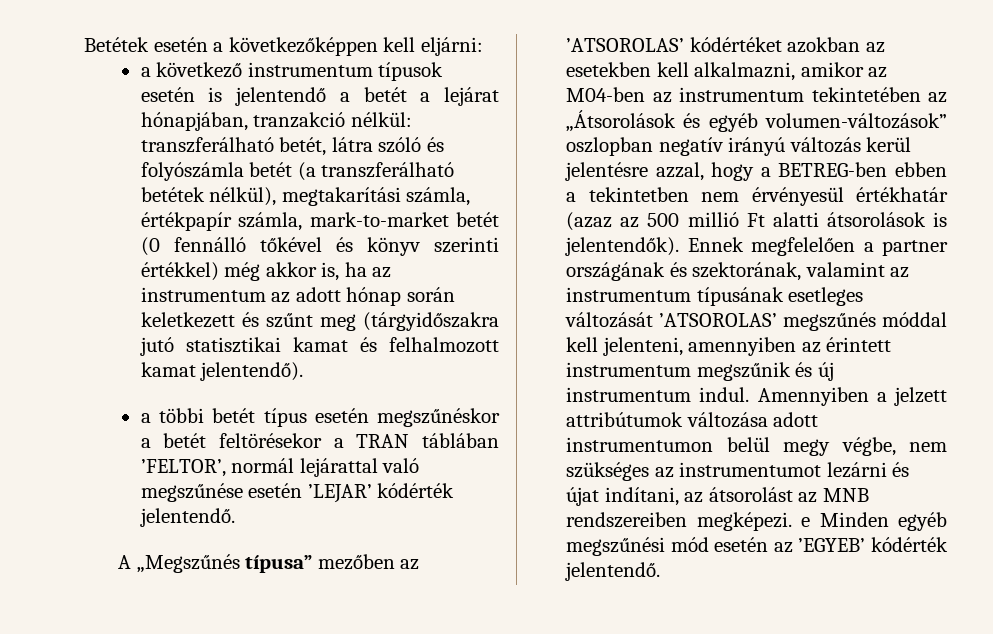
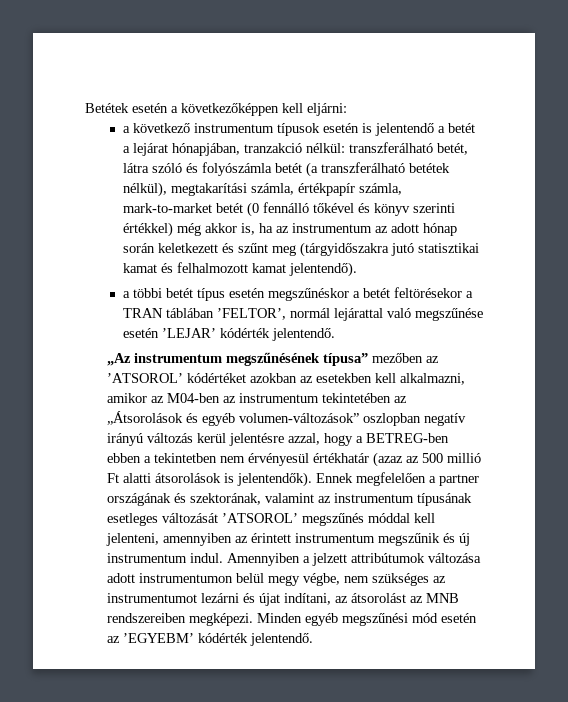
[118,554,240,573] A „Megszűnés -> [107,352,321,366] „Az instrumentum megszűnésének
[566,38,685,52] ’ATSOROLAS’ -> [107,373,184,383] ’ATSOROL’
[659,313,778,327] ’ATSOROLAS’ -> [222,513,299,523] ’ATSOROL’
[801,517,811,527] e -> (254, 619) none
[798,538,866,552] ’EGYEB’ -> [123,633,195,643] ’EGYEBM’

